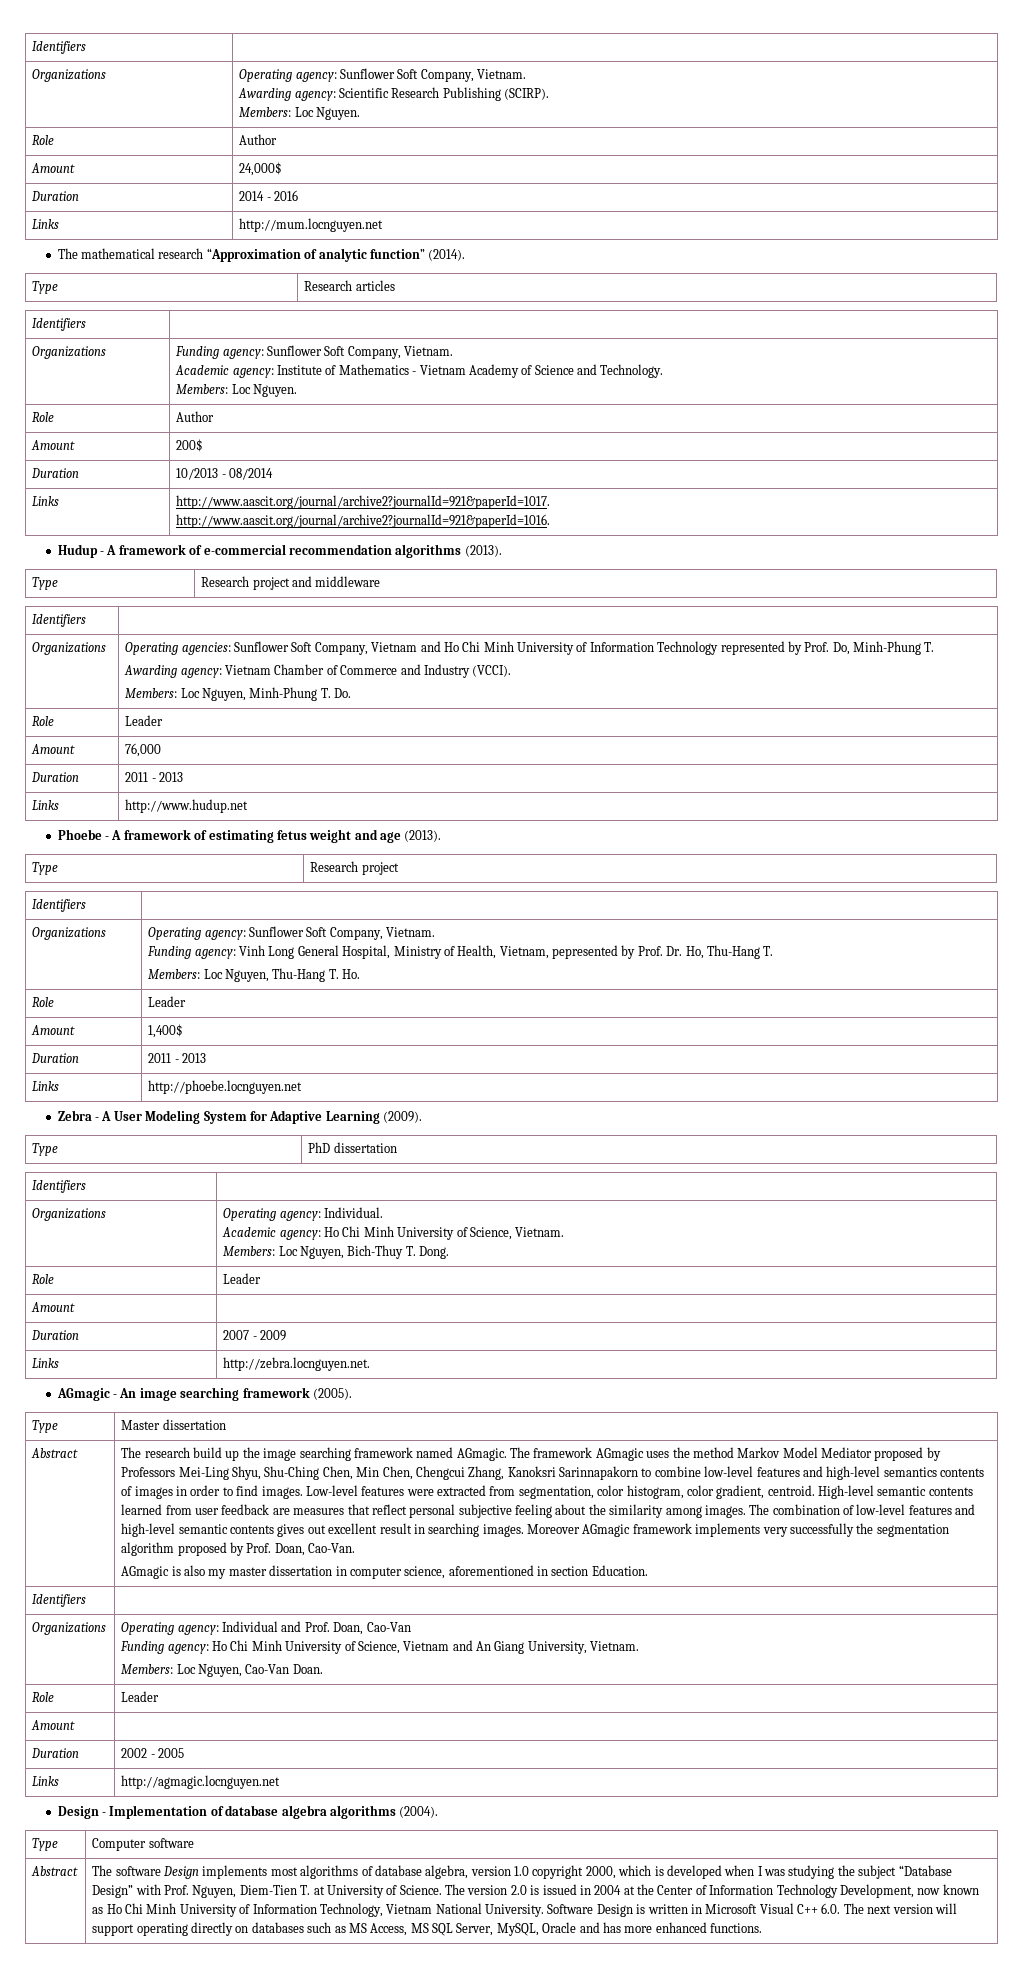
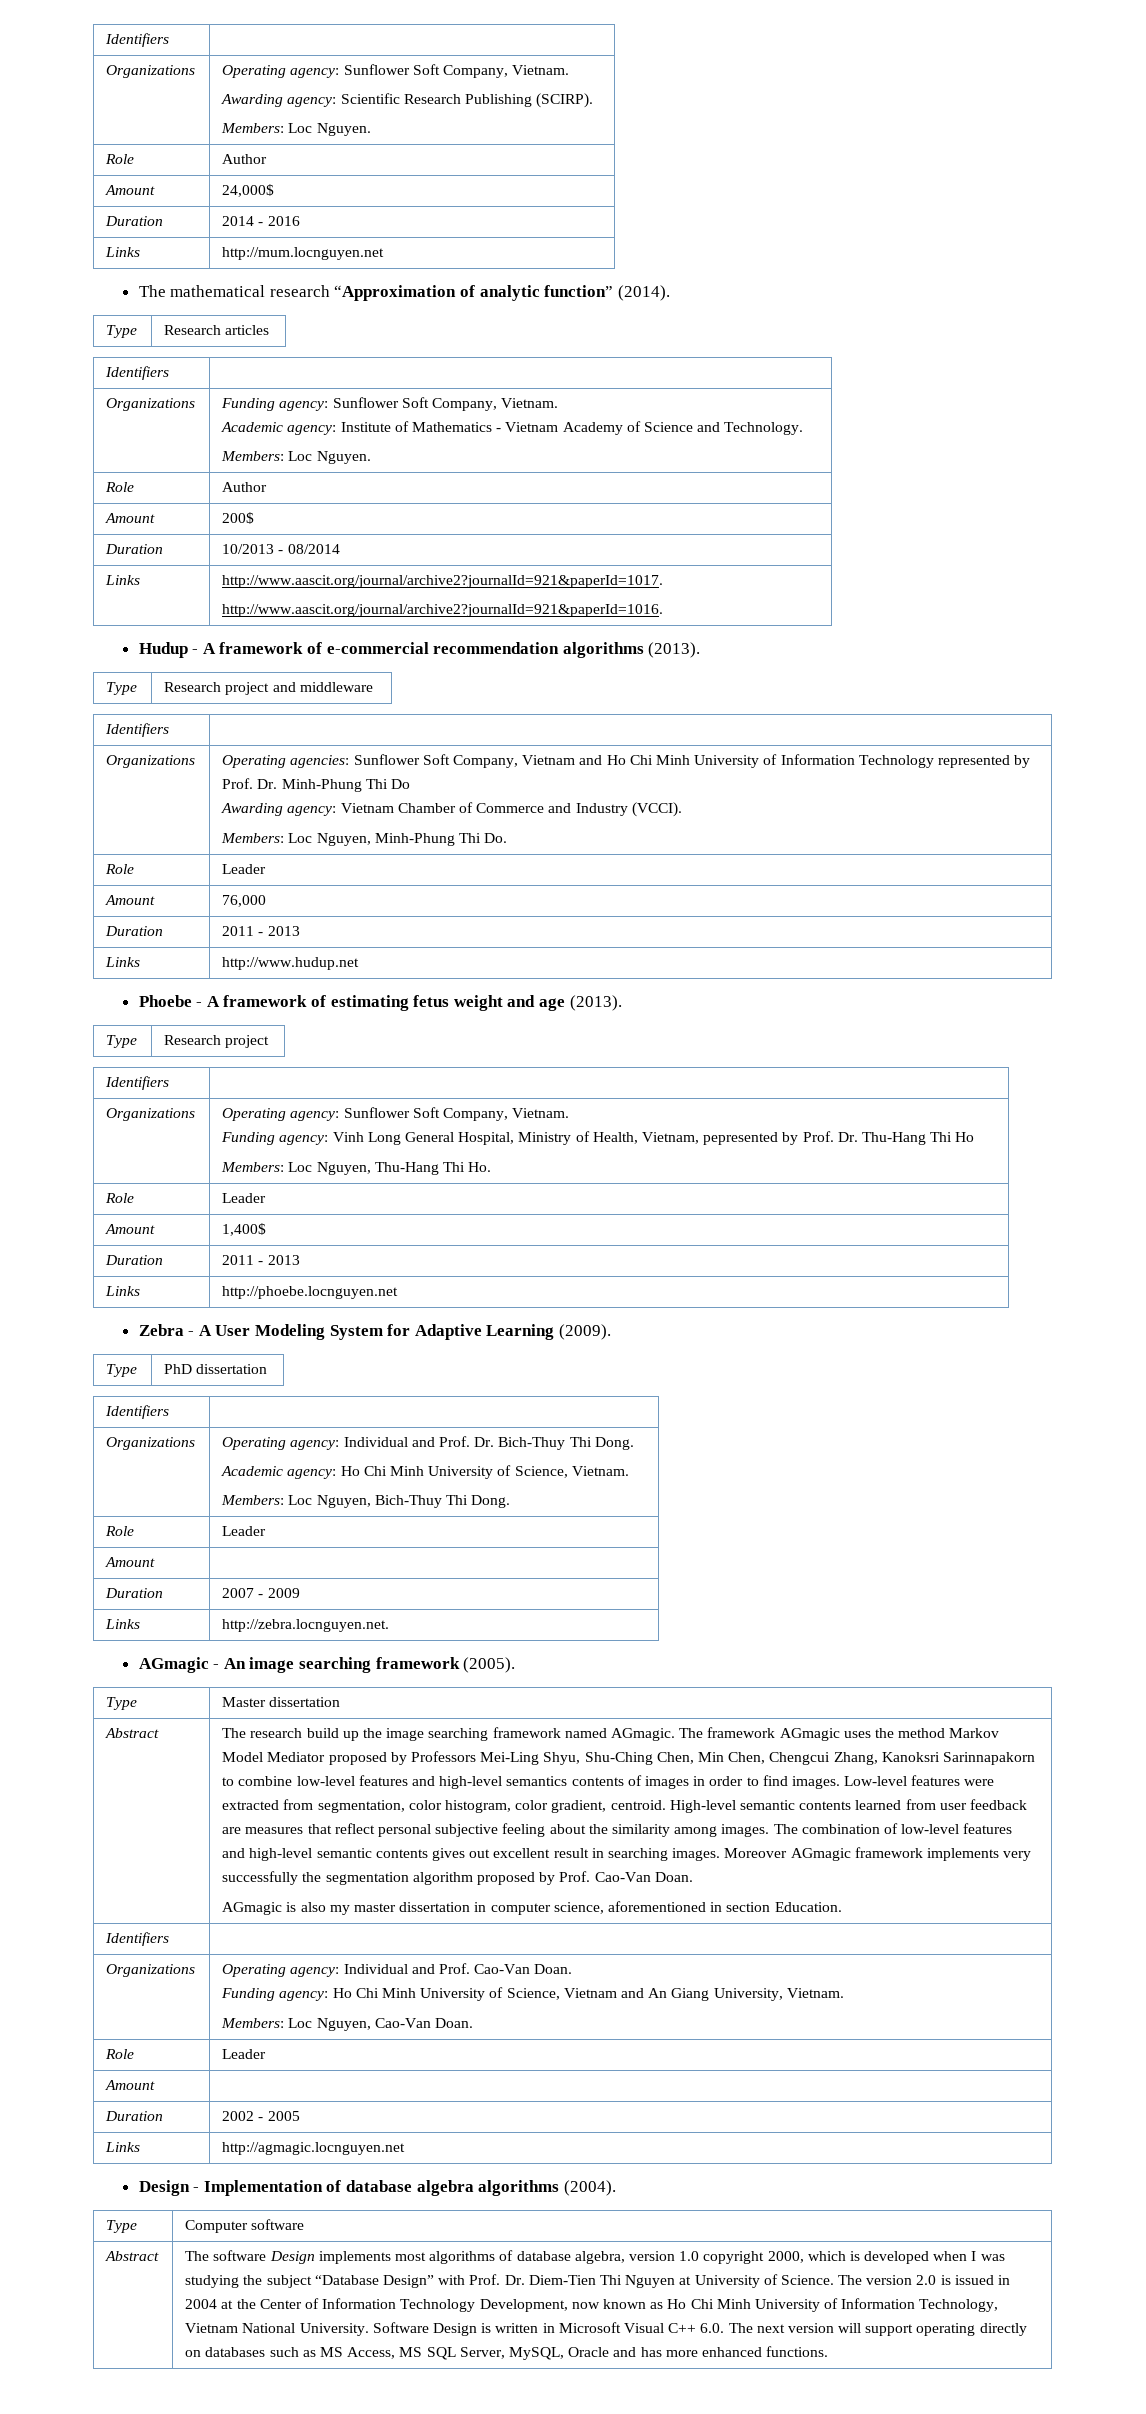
[832,641,935,655] Do, Minh-Phung T. -> [257,779,411,792] Dr. Minh-Phung Thi Do
[320,688,331,698] T. -> [459,833,482,843] Thi
[685,945,774,959] Ho, Thu-Hang T. -> [861,1132,975,1145] Thu-Hang Thi Ho
[328,969,339,979] T. -> [443,1162,466,1172] Thi
[324,1207,384,1218] Individual. -> [343,1436,634,1450] Individual and Prof. Dr. Bich-Thuy Thi Dong.
[405,1246,416,1256] T. -> [446,1495,469,1505] Thi
[274,1543,356,1556] Doan, Cao-Van. -> [594,1872,693,1882] Cao-Van Doan.
[333,1622,411,1635] Doan, Cao-Van -> [474,1964,573,1974] Cao-Van Doan.
[192,1885,311,1898] Nguyen, Diem-Tien T. -> [504,2275,676,2288] Dr. Diem-Tien Thi Nguyen

